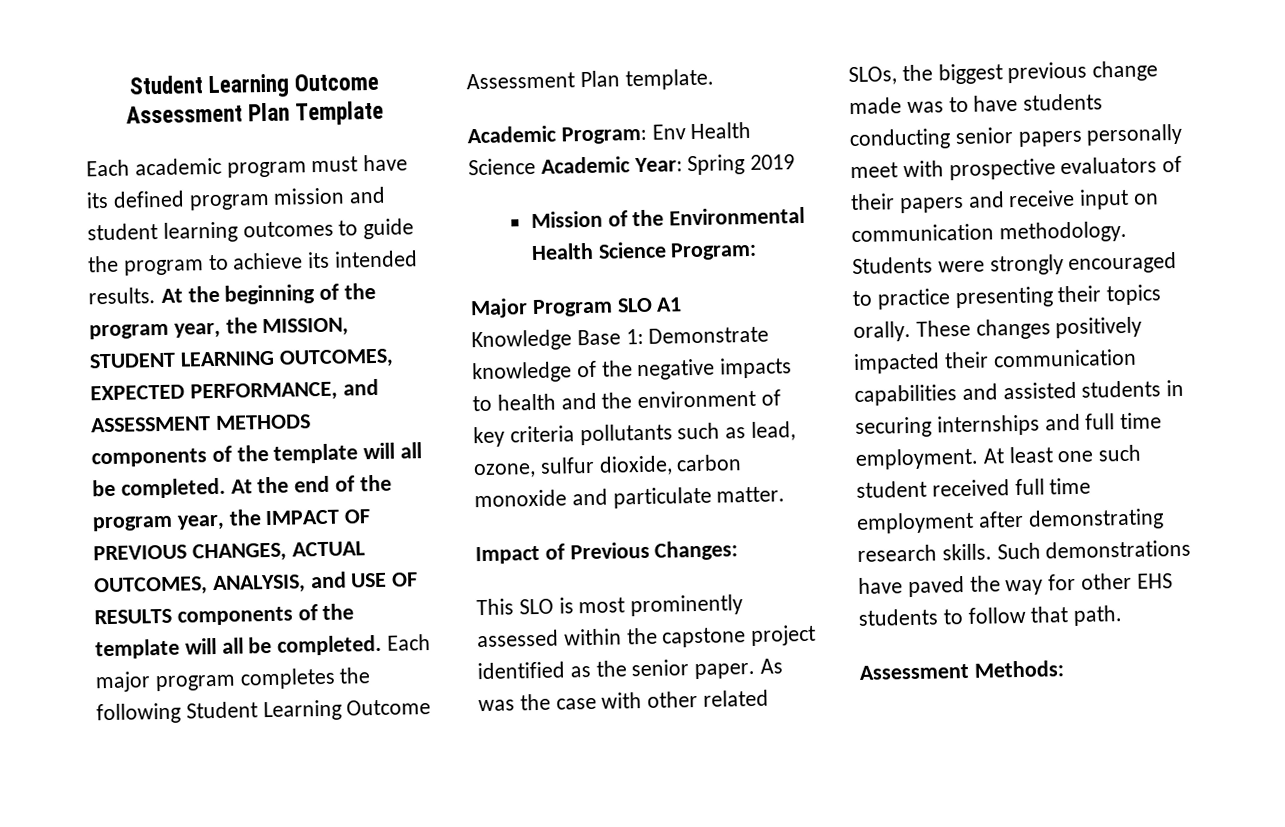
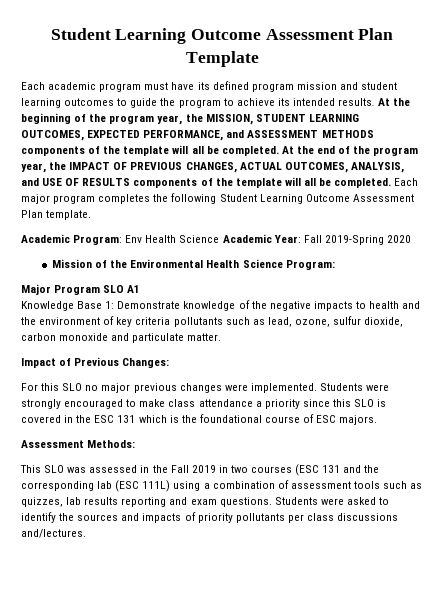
[687,154,796,176] Spring 2019 -> [303,235,411,245] Fall 2019-Spring 2020
[476,594,744,617] [477,624,817,648] [477,658,784,680] [478,689,770,712] [848,60,1159,86] [849,93,1104,115] [849,123,1184,151] [850,155,1183,181] [850,188,1160,214] [851,220,1127,244] This SLO is most prominently assessed within the capstone project identified as the senior paper. As was the case with other related SLOs, the biggest previous change made was to have students conducting senior papers personally meet with prospective evaluators of their papers and receive input on communication methodology. -> [21,383,317,393] For this SLO no major previous changes were implemented.
[876,284,1163,310] [853,316,1143,343] [853,348,1137,375] [854,379,1185,407] [855,412,1163,439] [855,444,1142,471] [856,477,1092,499] [856,508,1164,535] [857,539,1192,563] [858,572,1173,598] [858,605,1124,626] [859,660,1064,680] practice presenting their topics orally. These changes positively impacted their communication capabilities and assisted students in securing internships and full time employment. At least one such student received full time employment after demonstrating research skills. Such demonstrations have paved the way for other EHS students to follow that path. // Assessment Methods: -> [139,399,387,409] [21,414,378,425] [21,440,136,448] [20,464,380,476] [21,480,423,492] [21,497,390,507] [21,512,399,523] [21,529,86,538] make class attendance a priority since this SLO is covered in the ESC 131 which is the foundational course of ESC majors. // Assessment Methods: // This SLO was assessed in the Fall 2019 in two courses (ESC 131 and the corresponding lab (ESC 111L) using a combination of assessment tools such as quizzes, lab results reporting and exam questions. Students were asked to identify the sources and impacts of priority pollutants per class discussions and/lectures.

